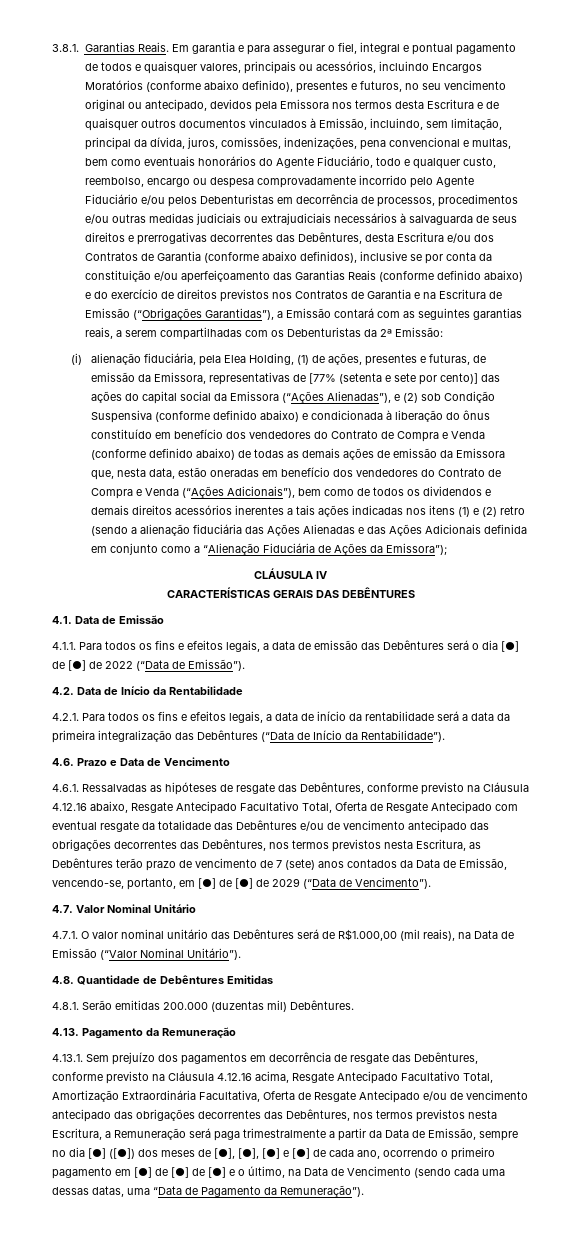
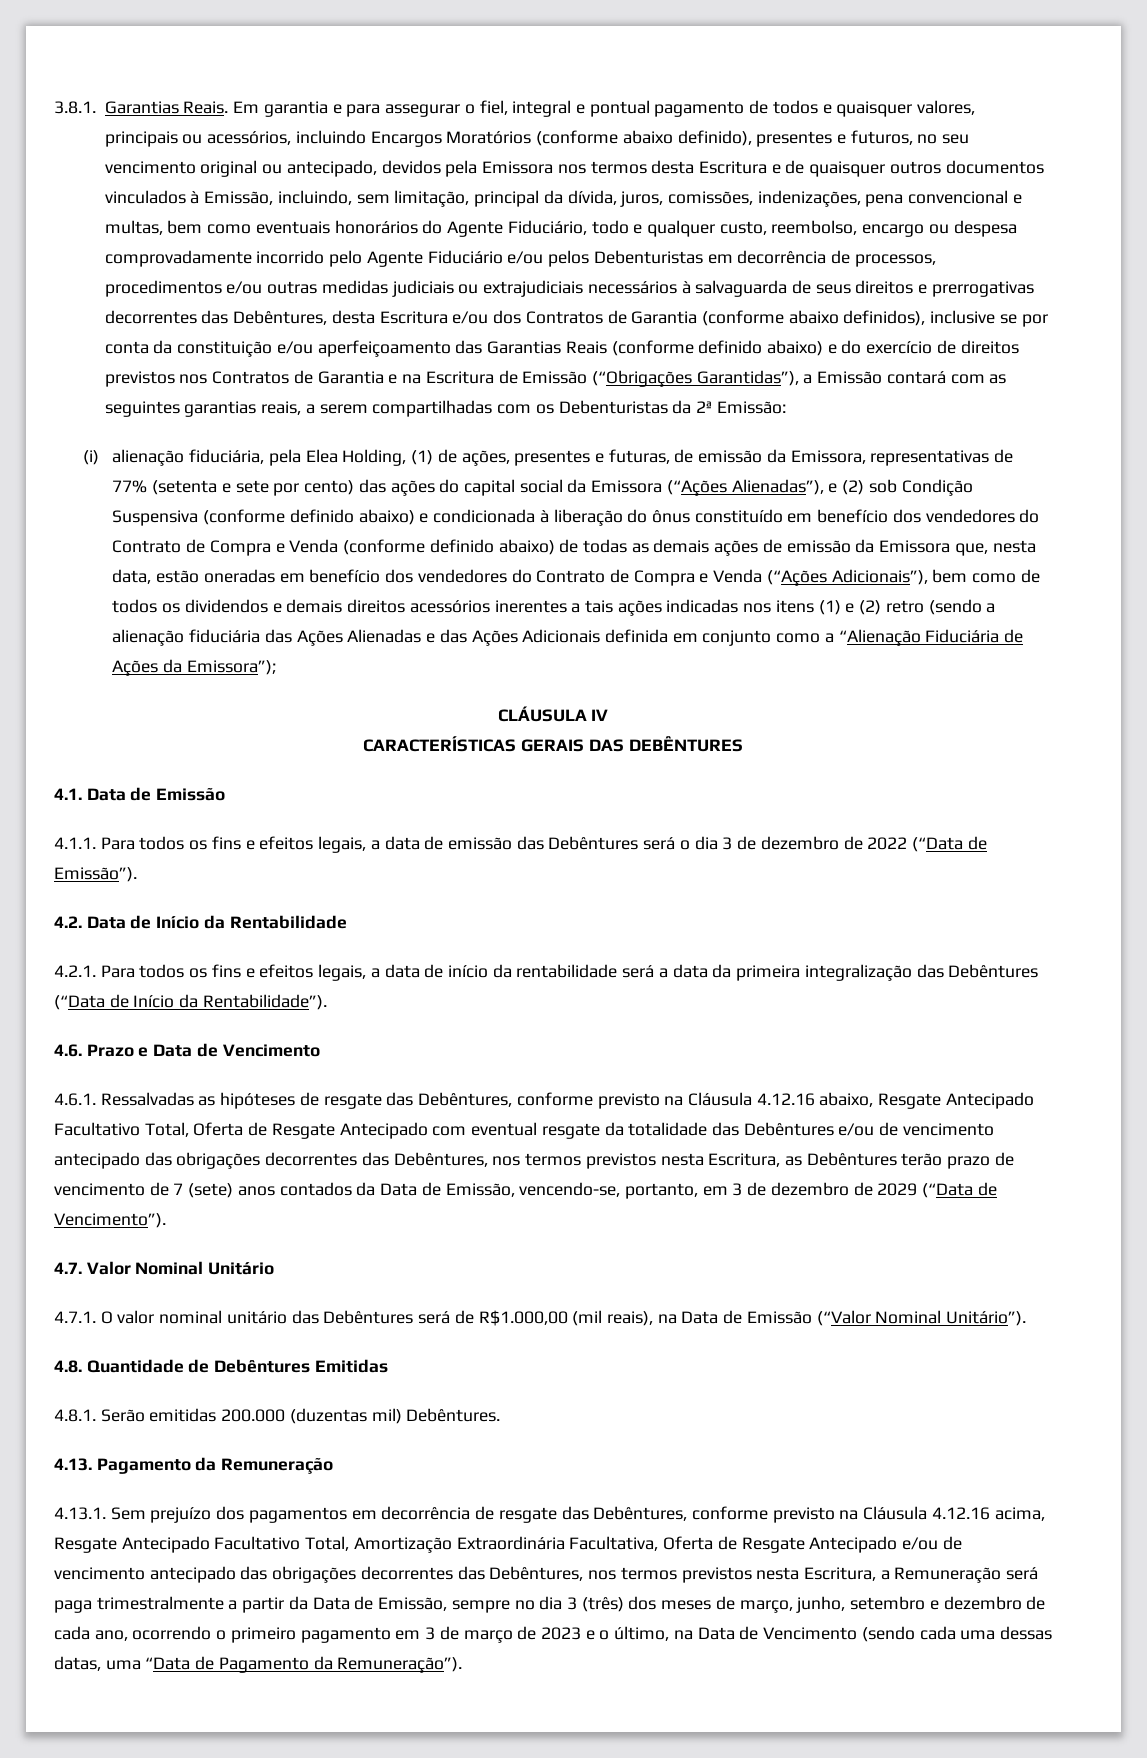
[308,373,336,384] [77% -> [112,480,148,493] 77%
[439,373,478,384] cento)] -> [304,480,355,495] cento)
[501,641,519,652] [52,660,86,671] [●] de [●] -> [722,836,839,850] 3 de dezembro
[198,878,253,889] [●] de [●] -> [732,1182,849,1196] 3 de dezembro
[88,1148,135,1159] [●] ([●]) -> [566,1597,624,1612] 3 (três)
[214,1148,310,1159] [●], [●], [●] e [●] -> [739,1596,1022,1613] março, junho, setembro e dezembro
[134,1167,226,1178] [●] de [●] de [●] -> [425,1626,581,1643] 3 de março de 2023

